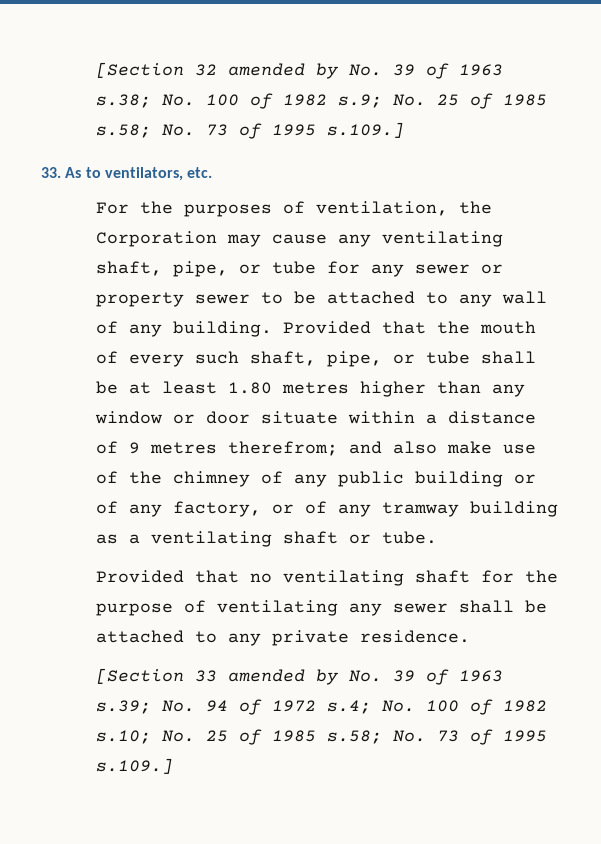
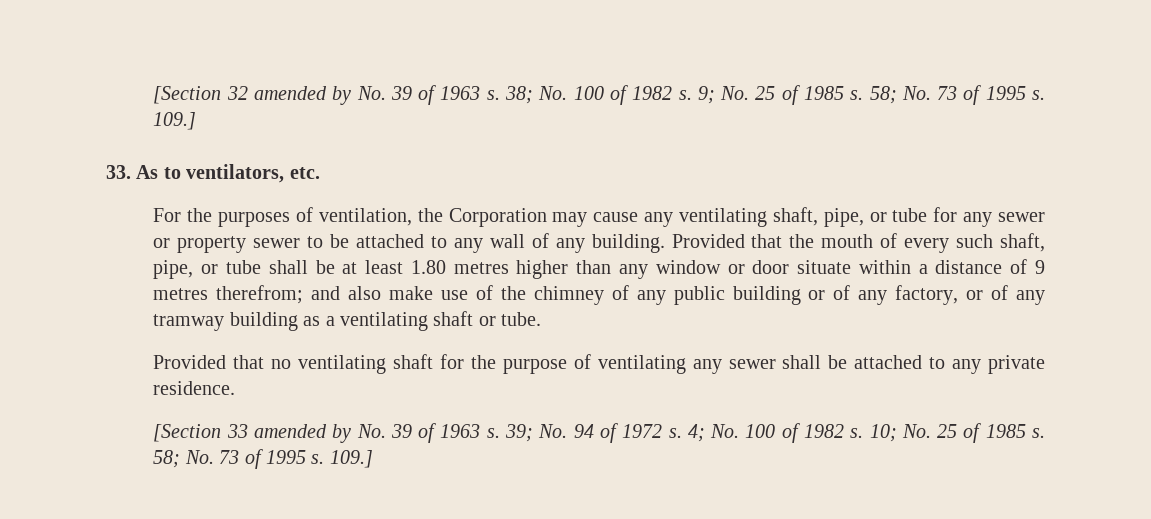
[95,93,547,109] [95,122,404,139] s.38; No. 100 of 1982 s.9; No. 25 of 1985 s.58; No. 73 of 1995 s.109.] -> [486,85,1046,105] [153,112,197,130] s. 38; No. 100 of 1982 s. 9; No. 25 of 1985 s. 58; No. 73 of 1995 s. 109.]
[95,700,151,714] s.39; -> [486,424,534,442] s. 39;
[326,699,547,715] [95,729,547,745] [95,758,173,774] s.4; No. 100 of 1982 s.10; No. 25 of 1985 s.58; No. 73 of 1995 s.109.] -> [668,423,1046,443] [153,449,373,469] s. 4; No. 100 of 1982 s. 10; No. 25 of 1985 s. 58; No. 73 of 1995 s. 109.]

